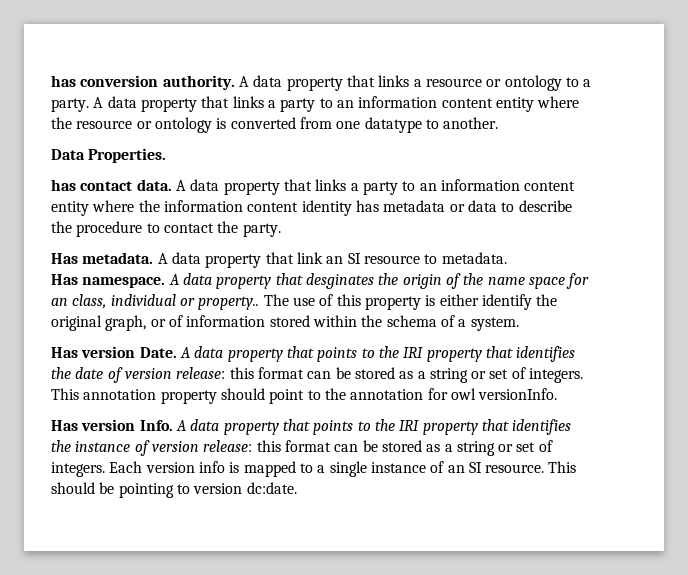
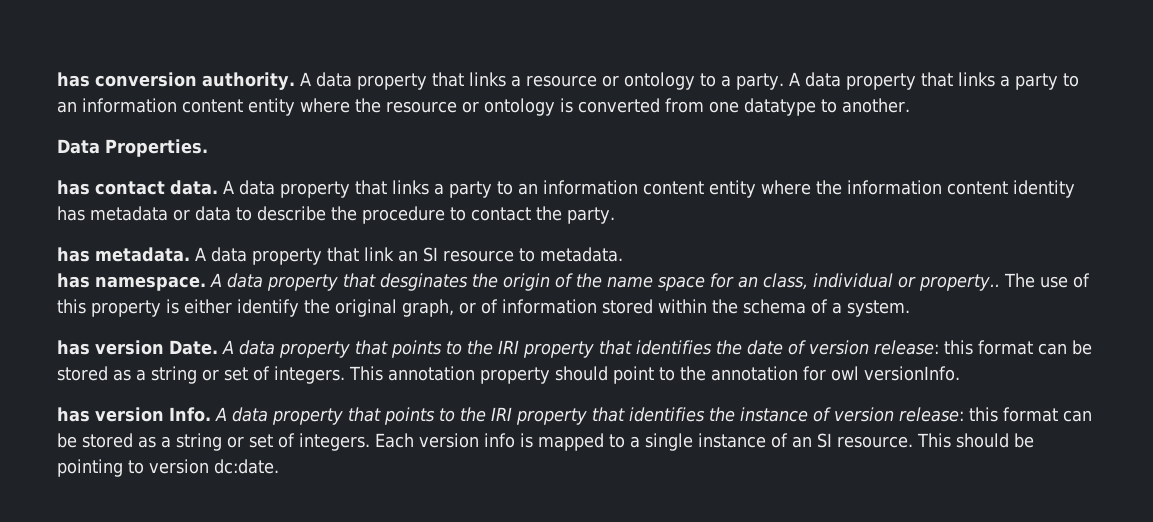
[51,253,78,264] Has -> [57,247,90,262] has
[51,274,78,285] Has -> [57,273,90,288] has
[51,347,78,358] Has -> [57,340,90,355] has
[51,420,78,431] Has -> [57,407,90,422] has

